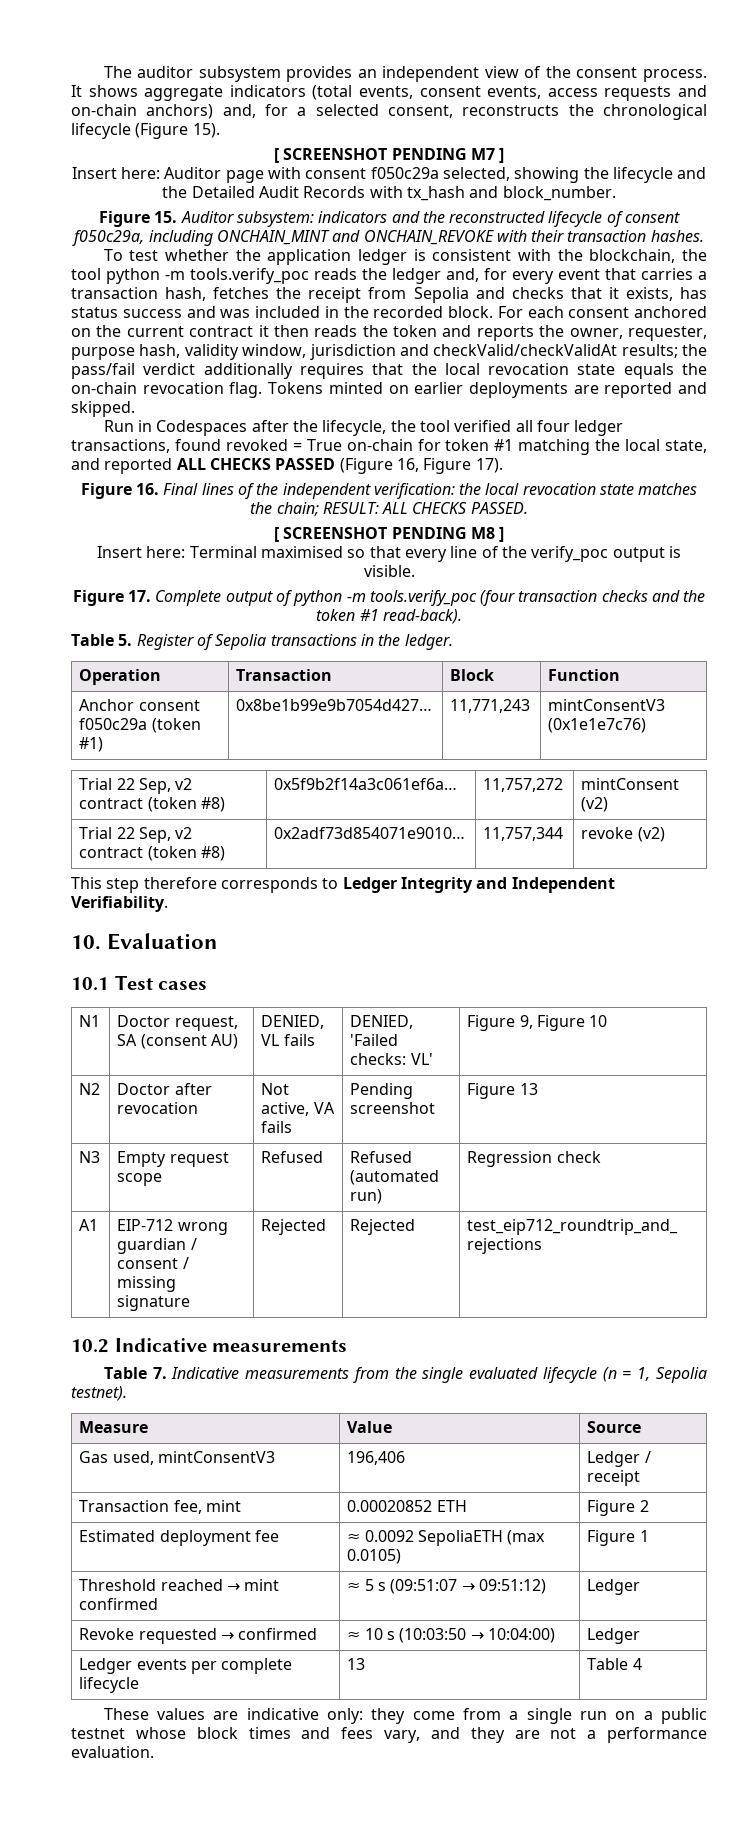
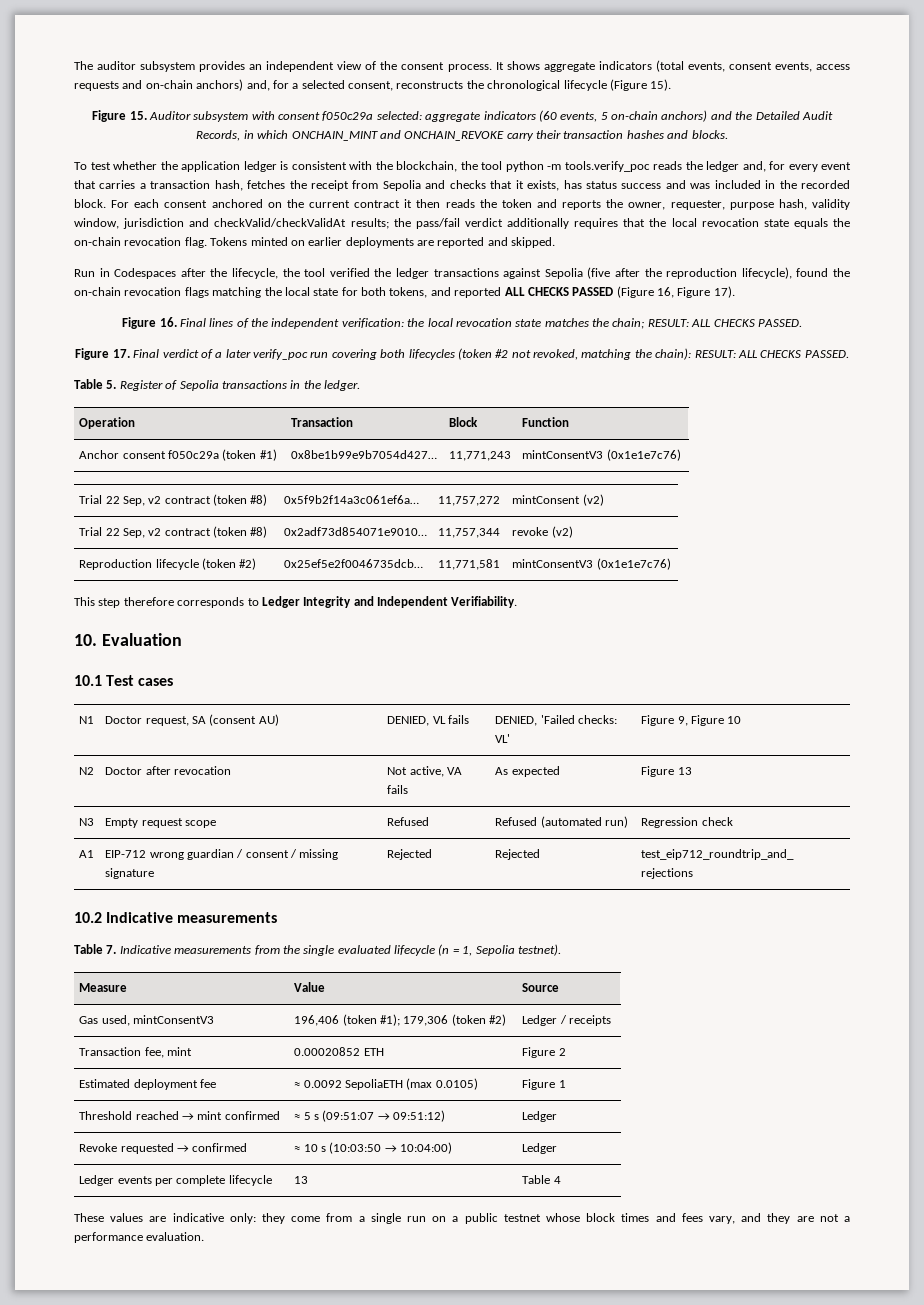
[273,148,505,163] [71,167,707,183] [162,186,616,201] [98,211,681,227] [72,230,213,246] [ SCREENSHOT PENDING M7 ] // Insert here: Auditor page with consent f050c29a selected, showing the lifecycle and the Detailed Audit Records with tx_hash and block_number. // Figure 15. Auditor subsystem: indicators and the reconstructed lifecycle of consent f050c29a, including -> [92,110,833,122] [196,130,289,141] Figure 15. Auditor subsystem with consent f050c29a selected: aggregate indicators (60 events, 5 on-chain anchors) and the Detailed Audit Records, in which
[496,230,527,242] with -> [506,132,534,141] carry
[650,230,704,242] hashes. -> [626,130,728,139] hashes and blocks.
[515,420,624,436] [71,439,707,455] all four ledger transactions, found revoked = True on-chain for token #1 matching the local state, -> [374,267,851,279] [74,287,428,298] the ledger transactions against Sepolia (five after the reproduction lifecycle), found the on-chain revocation flags matching the local state for both tokens,
[273,527,505,542] [97,546,681,562] [363,565,415,577] [72,590,706,606] [316,609,462,624] [ SCREENSHOT PENDING M8 ] // Insert here: Terminal maximised so that every line of the verify_poc output is visible. // Figure 17. Complete output of python -m tools.verify_poc (four transaction checks and the token #1 read-back). -> [75,348,849,360] Figure 17. Final verdict of a later verify_poc run covering both lifecycles (token #2 not revoked, matching the chain): RESULT: ALL CHECKS PASSED.
(665, 834) none -> [79,558,257,570] [284,559,424,568] [438,559,501,570] [512,558,671,570] // Reproduction lifecycle (token #2) | 0x25ef5e2f0046735dcb… | 11,771,581 | mintConsentV3 (0x1e1e7c76)
[350,1083,414,1099] [350,1102,436,1114] Pending screenshot -> [495,766,560,777] As expected
(406, 1458) none -> [342,1014,507,1026] (token #1); 179,306 (token #2)
[587,1470,641,1486] receipt -> [568,1015,611,1026] receipts

